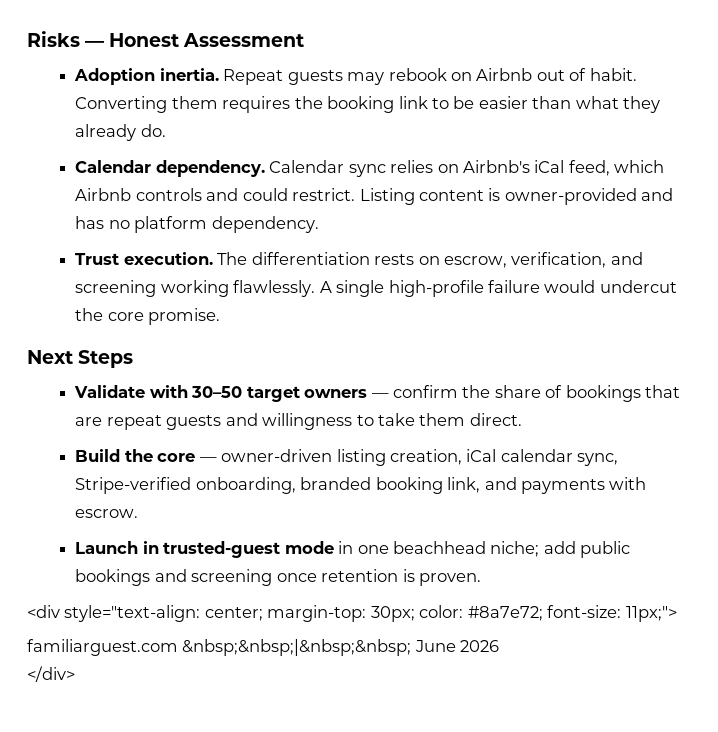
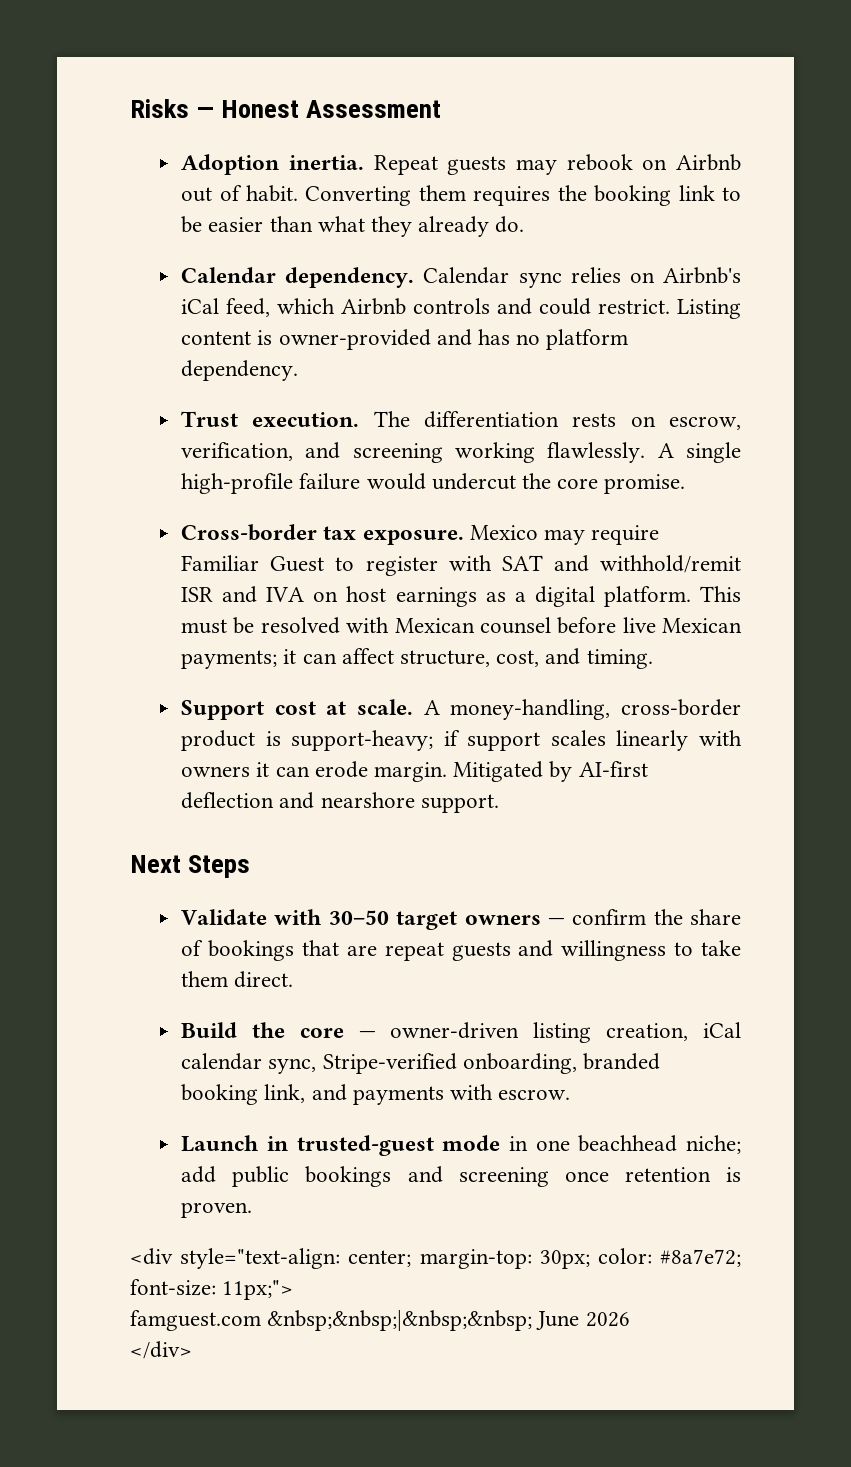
(221, 316) none -> [181,524,660,545] [181,555,741,576] [181,586,741,607] [181,617,742,634] [181,648,653,669] [181,699,741,720] [181,730,742,751] [181,761,648,782] [181,792,499,813] // Cross-border tax exposure. Mexico may require Familiar Guest to register with SAT and withhold/remit ISR and IVA on host earnings as a digital platform. This must be resolved with Mexican counsel before live Mexican payments; it can affect structure, cost, and timing. // Support cost at scale. A money-handling, cross-border product is support-heavy; if support scales linearly with owners it can erode margin. Mitigated by AI-first deflection and nearshore support.
[27,639,178,656] familiarguest.com -> [130,1310,261,1331] famguest.com

